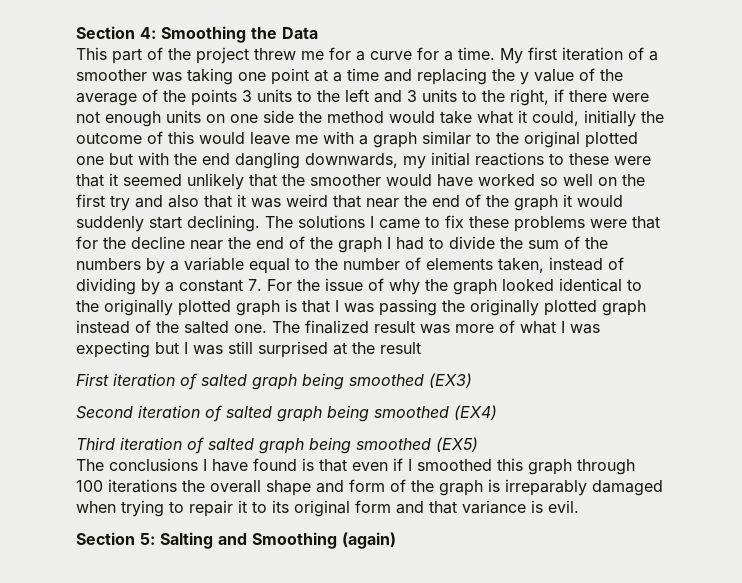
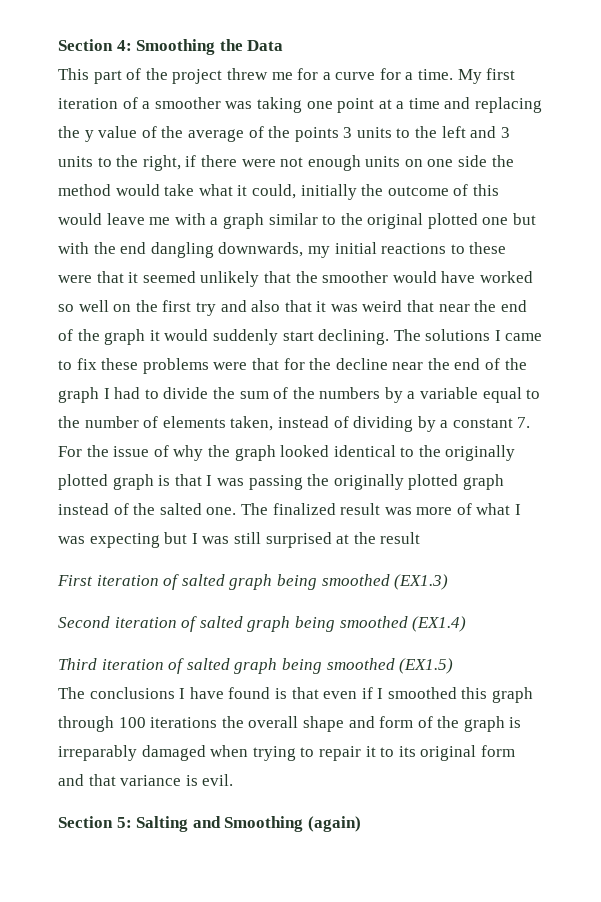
[429,373,472,388] (EX3) -> [394,574,449,590] (EX1.3)
[454,405,497,420] (EX4) -> [412,616,467,632] (EX1.4)
[436,437,478,452] (EX5) -> [399,658,454,674] (EX1.5)

